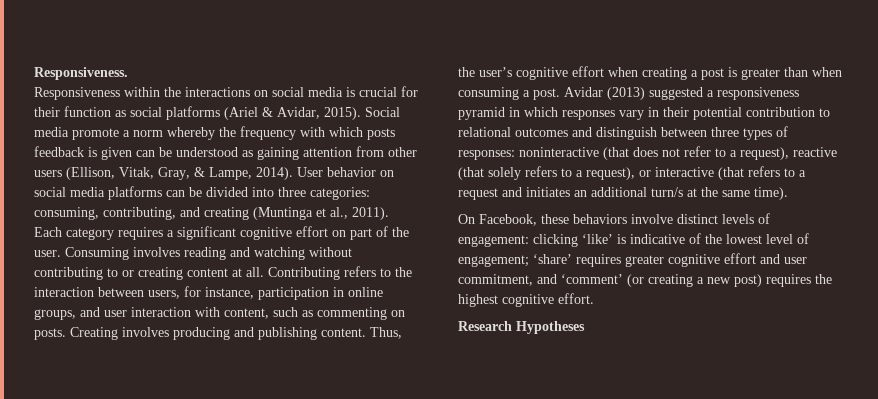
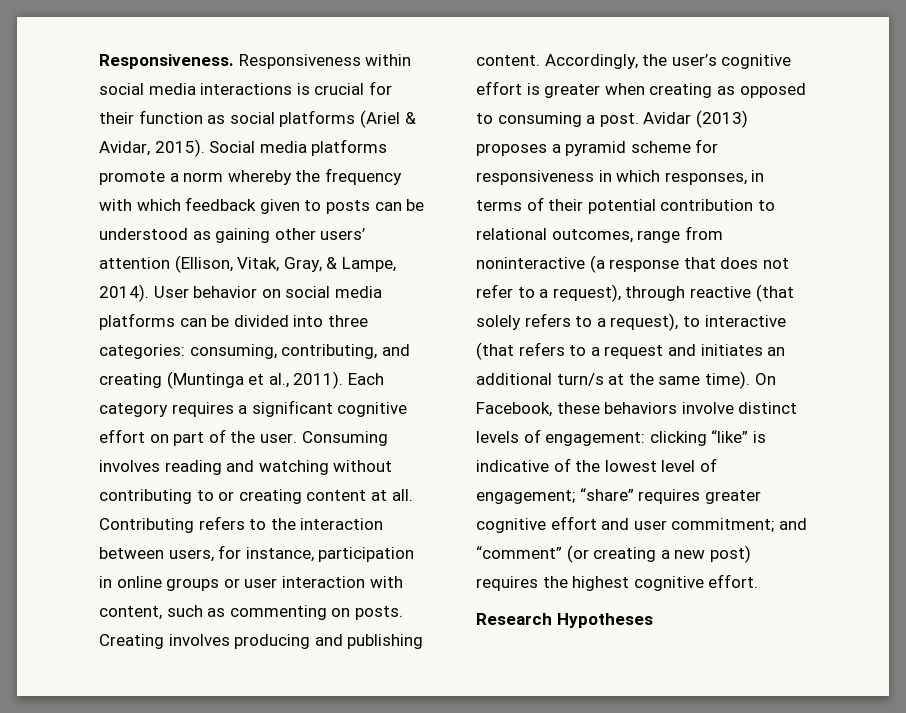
(128, 73) // -> (234, 61) none
[164,87,343,97] the interactions on social media -> [99,83,293,95] social media interactions
(69, 132) none -> [311,139,388,156] platforms
[367,128,395,140] [34,146,132,160] posts feedback is given -> [185,197,370,214] feedback given to posts
[303,146,417,157] [34,170,62,177] attention from other users -> [274,228,366,240] [99,257,170,269] other users’ attention
[34,307,100,320] groups, and -> [166,578,240,591] groups or
[370,327,402,339] Thus, -> [544,54,638,69] Accordingly,
[608,67,842,80] when creating a post is greater than when -> [526,83,806,98] [476,113,493,124] is greater when creating as opposed to
[649,87,799,100] [458,107,659,120] suggested a responsiveness pyramid in which responses vary in -> [476,139,719,156] [476,170,765,185] [476,197,544,211] proposes a pyramid scheme for responsiveness in which responses, in terms of
[515,126,788,140] [458,147,629,160] outcomes and distinguish between three types of responses: noninteractive (that -> [551,226,723,243] [476,255,716,273] outcomes, range from noninteractive (a response that
(789, 153) none -> [625,286,686,301] through
[639,170,651,177] or -> [682,316,700,327] to
(788, 193) // -> (750, 380) none
[582,234,613,244] ‘like’ -> [711,430,749,443] “like”
[533,254,572,264] ‘share’ -> [579,488,634,501] “share”
[458,274,623,286] commitment, and ‘comment’ -> [671,518,807,532] [476,546,562,559] commitment; and “comment”

